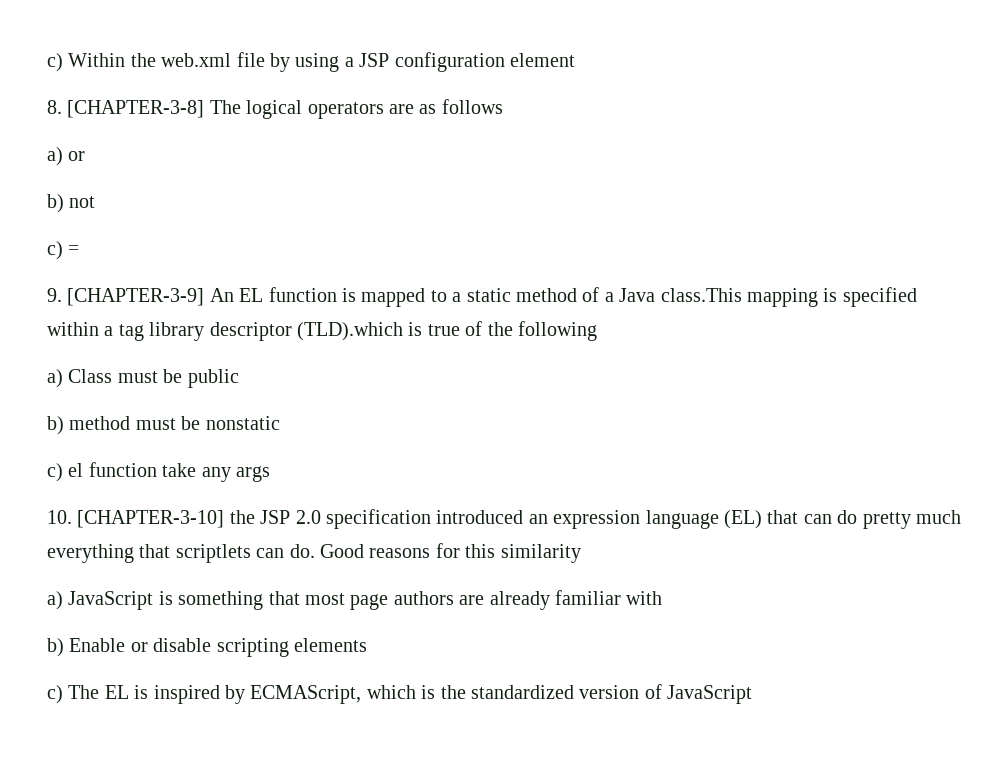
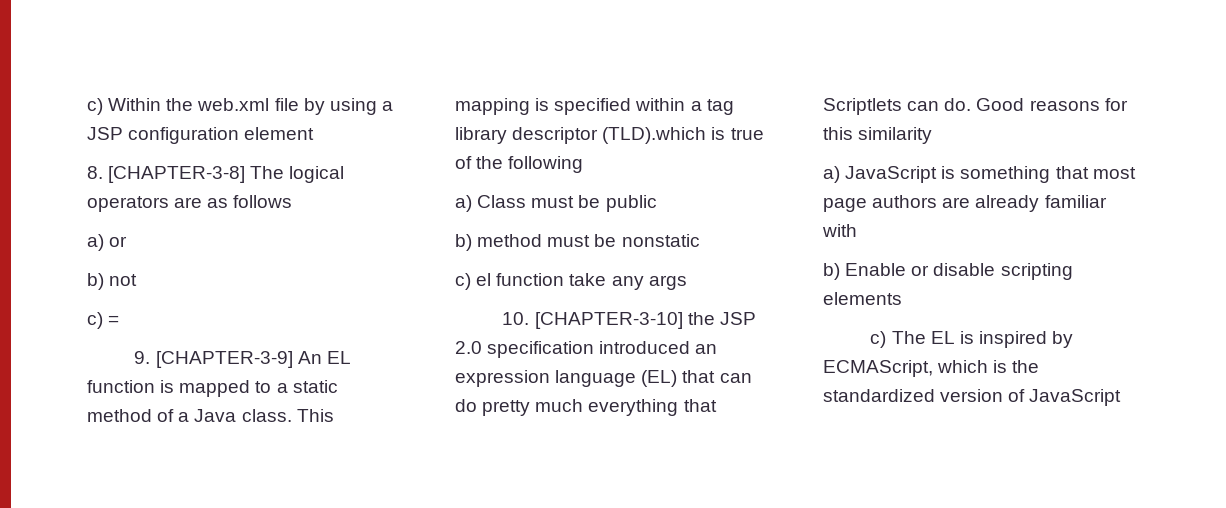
[660,288,742,302] class.This -> [241,409,334,422] class. This
[175,544,251,563] scriptlets -> [823,98,902,115] Scriptlets

